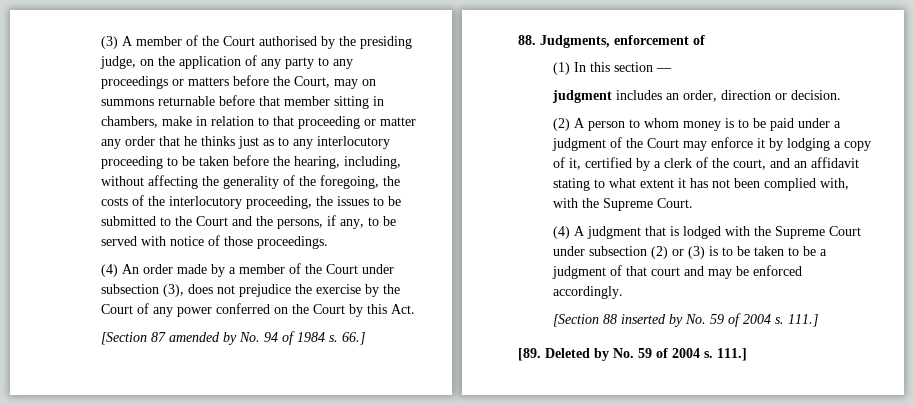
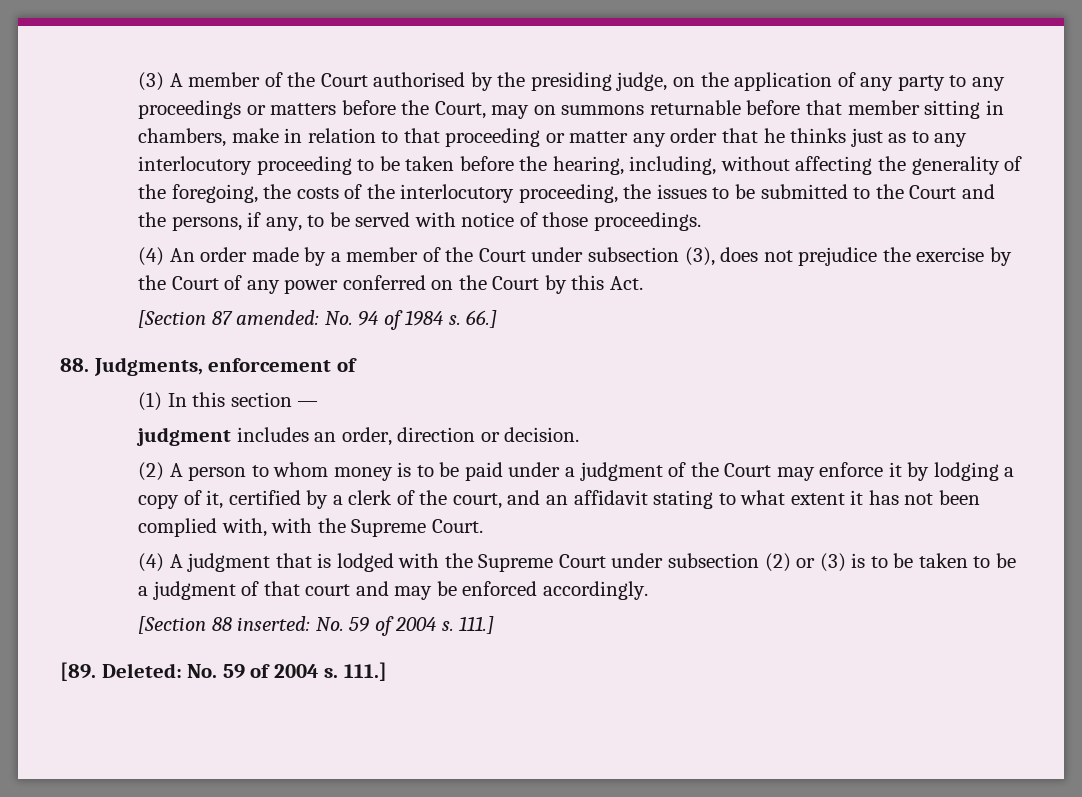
[168,332,237,345] amended by -> [236,310,320,325] amended:
[620,314,683,327] inserted by -> [237,616,311,631] inserted:
[545,348,609,361] Deleted by -> [101,663,182,678] Deleted:

